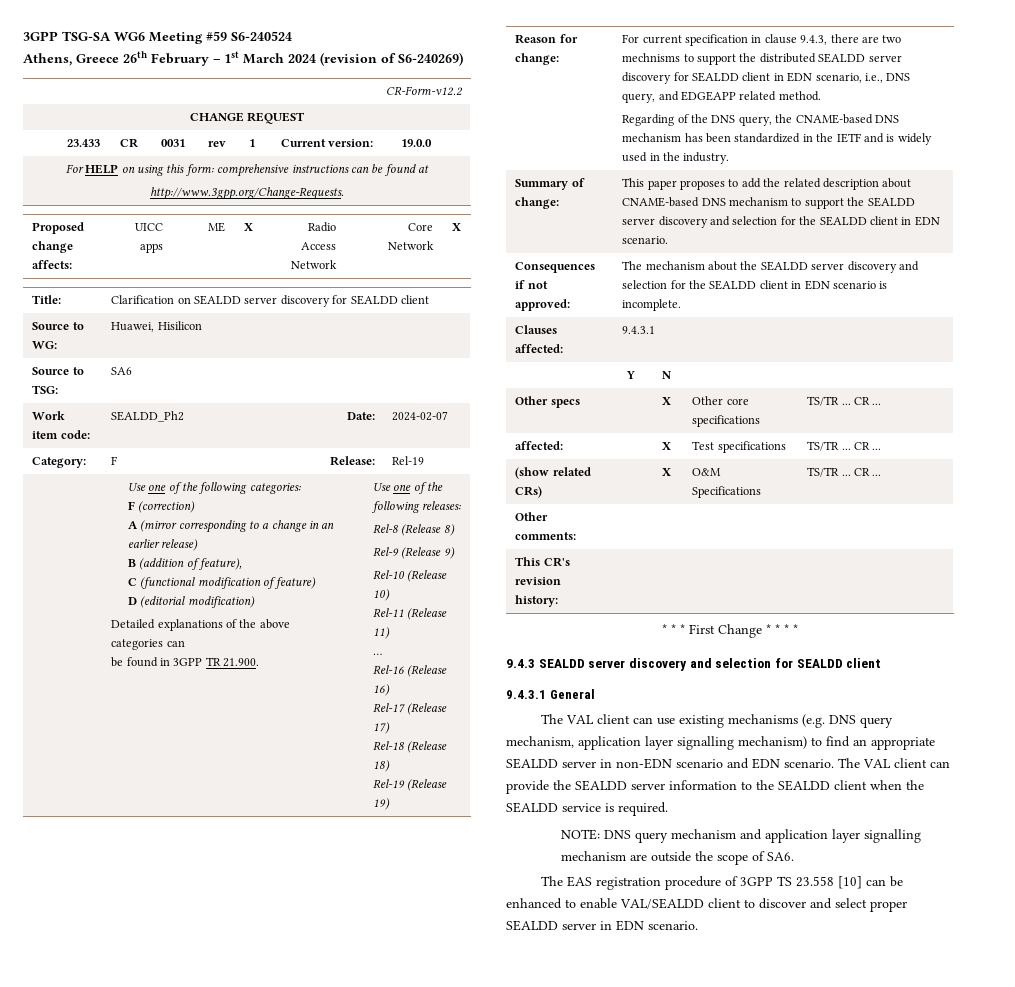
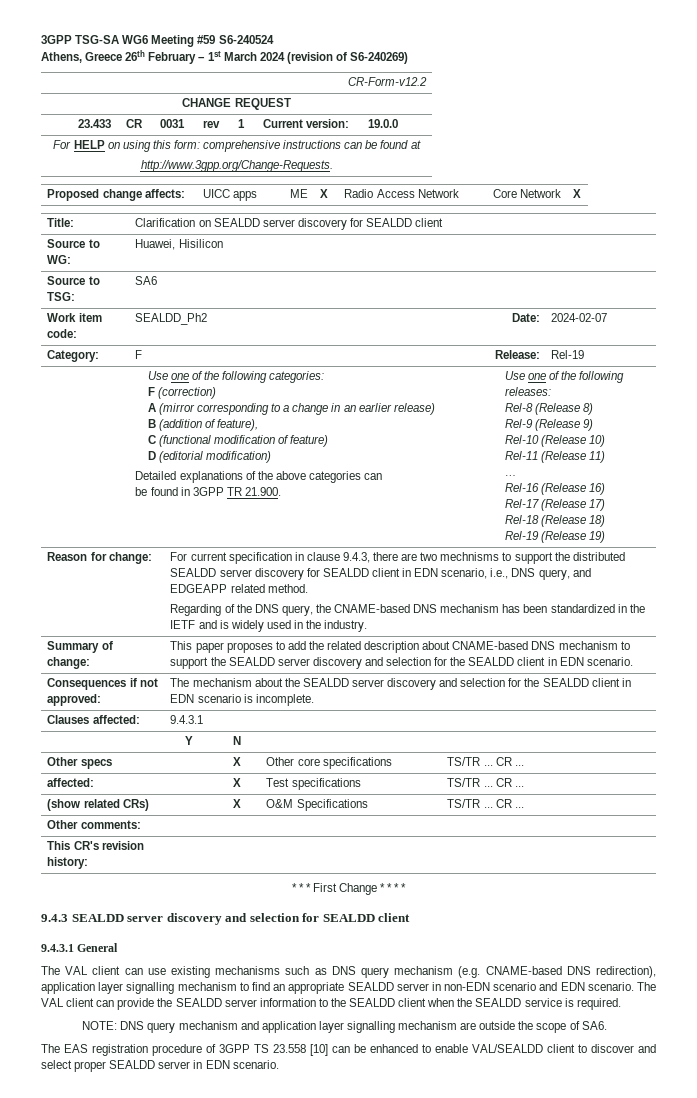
[802,714,894,728] [506,736,807,750] (e.g. DNS query mechanism, application layer signalling mechanism) -> [285,966,656,978] [41,982,237,994] such as DNS query mechanism (e.g. CNAME-based DNS redirection), application layer signalling mechanism

